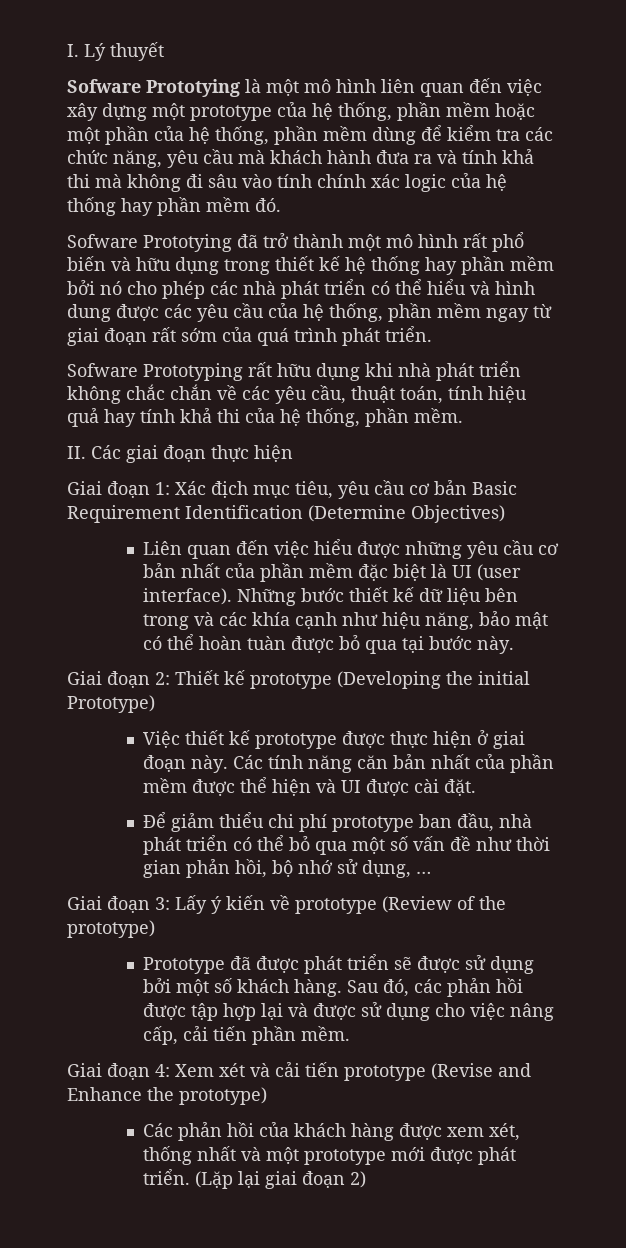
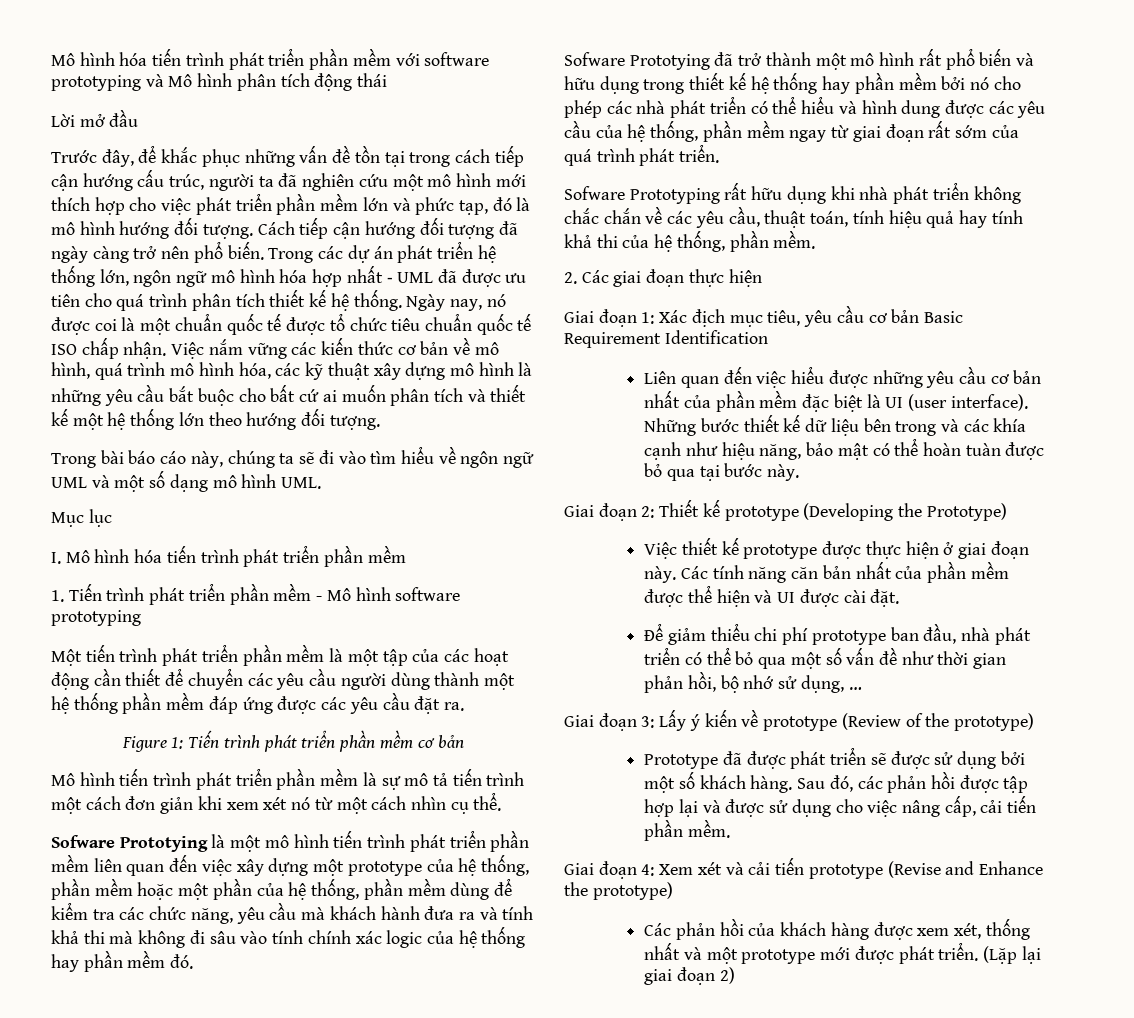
[67,42,164,61] I. Lý thuyết -> [51,48,490,70] [51,73,388,91] [51,109,139,127] [51,145,524,167] [51,169,526,191] [51,193,531,215] [51,217,518,239] [51,241,496,263] [51,265,527,287] [51,289,506,311] [51,313,532,335] [51,337,499,359] [51,362,533,380] [51,384,527,406] [51,408,380,430] [51,446,535,468] [51,470,322,492] [51,509,112,527] [51,545,406,567] [51,583,461,605] [51,610,141,626] [51,644,509,666] [51,668,515,690] [51,692,464,714] [121,730,465,752] [51,768,525,790] [51,792,502,814] Mô hình hóa tiến trình phát triển phần mềm với software prototyping và Mô hình phân tích động thái // Lời mở đầu // Trước đây, để khắc phục những vấn đề tồn tại trong cách tiếp cận hướng cấu trúc, người ta đã nghiên cứu một mô hình mới thích hợp cho việc phát triển phần mềm lớn và phức tạp, đó là mô hình hướng đối tượng. Cách tiếp cận hướng đối tượng đã ngày càng trở nên phổ biến. Trong các dự án phát triển hệ thống lớn, ngôn ngữ mô hình hóa hợp nhất ‐ UML đã được ưu tiên cho quá trình phân tích thiết kế hệ thống. Ngày nay, nó được coi là một chuẩn quốc tế được tổ chức tiêu chuẩn quốc tế ISO chấp nhận. Việc nắm vững các kiến thức cơ bản về mô hình, quá trình mô hình hóa, các kỹ thuật xây dựng mô hình là những yêu cầu bắt buộc cho bất cứ ai muốn phân tích và thiết kế một hệ thống lớn theo hướng đối tượng. // Trong bài báo cáo này, chúng ta sẽ đi vào tìm hiểu về ngôn ngữ UML và một số dạng mô hình UML. // Mục lục // I. Mô hình hóa tiến trình phát triển phần mềm // 1. Tiến trình phát triển phần mềm - Mô hình software prototyping // Một tiến trình phát triển phần mềm là một tập của các hoạt động cần thiết để chuyển các yêu cầu người dùng thành một hệ thống phần mềm đáp ứng được các yêu cầu đặt ra. // Figure 1: Tiến trình phát triển phần mềm cơ bản // Mô hình tiến trình phát triển phần mềm là sự mô tả tiến trình một cách đơn giản khi xem xét nó từ một cách nhìn cụ thể.
(376, 86) none -> [333,830,530,852] [51,854,89,872] tiến trình phát triển phần mềm
[67,446,86,459] II. -> [564,272,577,284] 2.
[308,505,505,523] (Determine Objectives) -> (768, 337) none
[478,671,530,685] initial -> (923, 510) none

